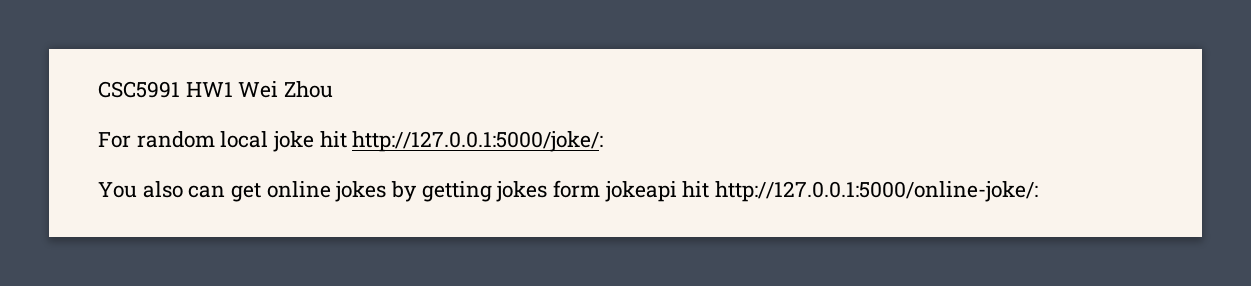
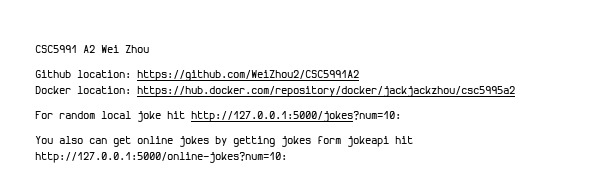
[185,82,233,97] HW1 -> [83,45,95,53] A2
(334, 89) none -> [35,70,359,81] [35,86,515,97] // Github location: https://github.com/WeiZhou2/CSC5991A2 // Docker location: https://hub.docker.com/repository/docker/jackjackzhou/csc5995a2
[352,131,604,152] http://127.0.0.1:5000/joke/: -> [191,111,401,122] http://127.0.0.1:5000/jokes?num=10:
[715,181,1039,202] http://127.0.0.1:5000/online-joke/: -> [35,152,287,163] http://127.0.0.1:5000/online-jokes?num=10:

